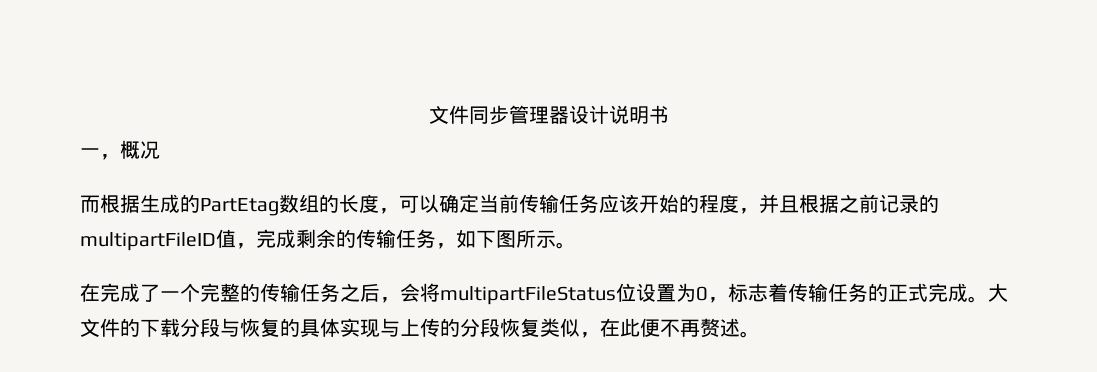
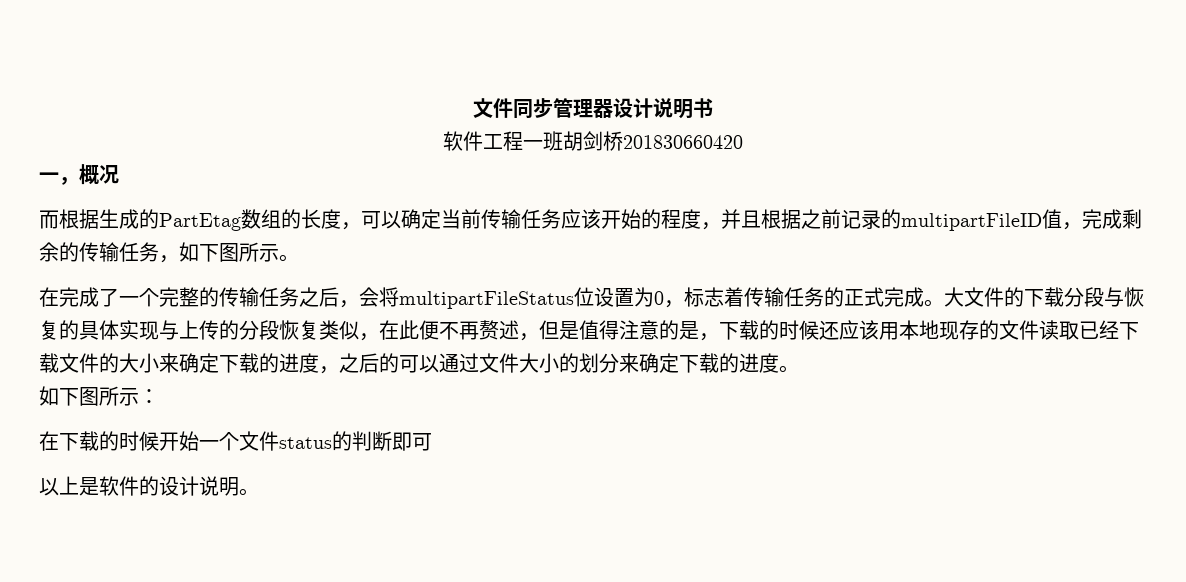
(669, 114) none -> [443,131,743,151] // 软件工程一班胡剑桥201830660420
(740, 327) none -> [519,320,1139,341] [39,353,799,374] [39,386,159,406] [39,431,432,451] [39,476,239,496] ，但是值得注意的是，下载的时候还应该用本地现存的文件读取已经下载文件的大小来确定下载的进度，之后的可以通过文件大小的划分来确定下载的进度。 // 如下图所示： // 在下载的时候开始一个文件status的判断即可 // 以上是软件的设计说明

